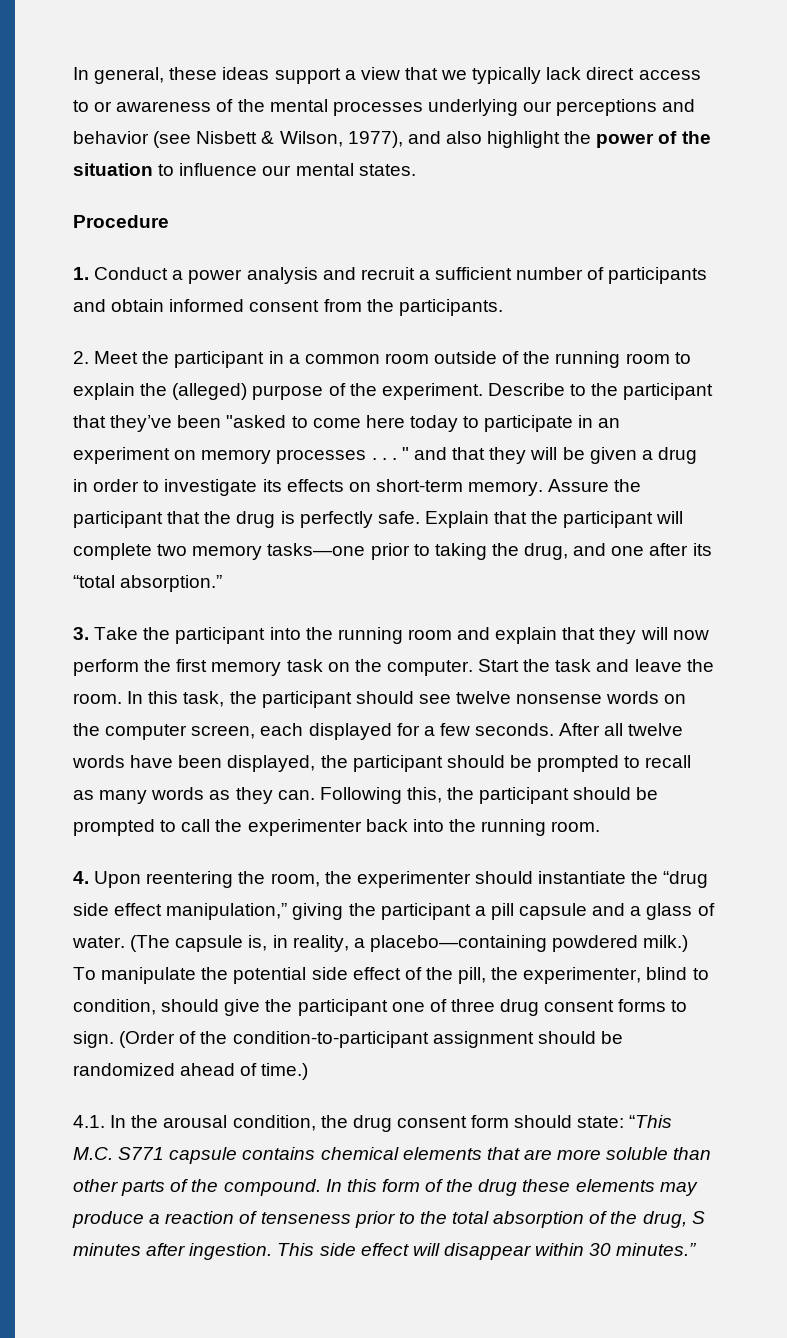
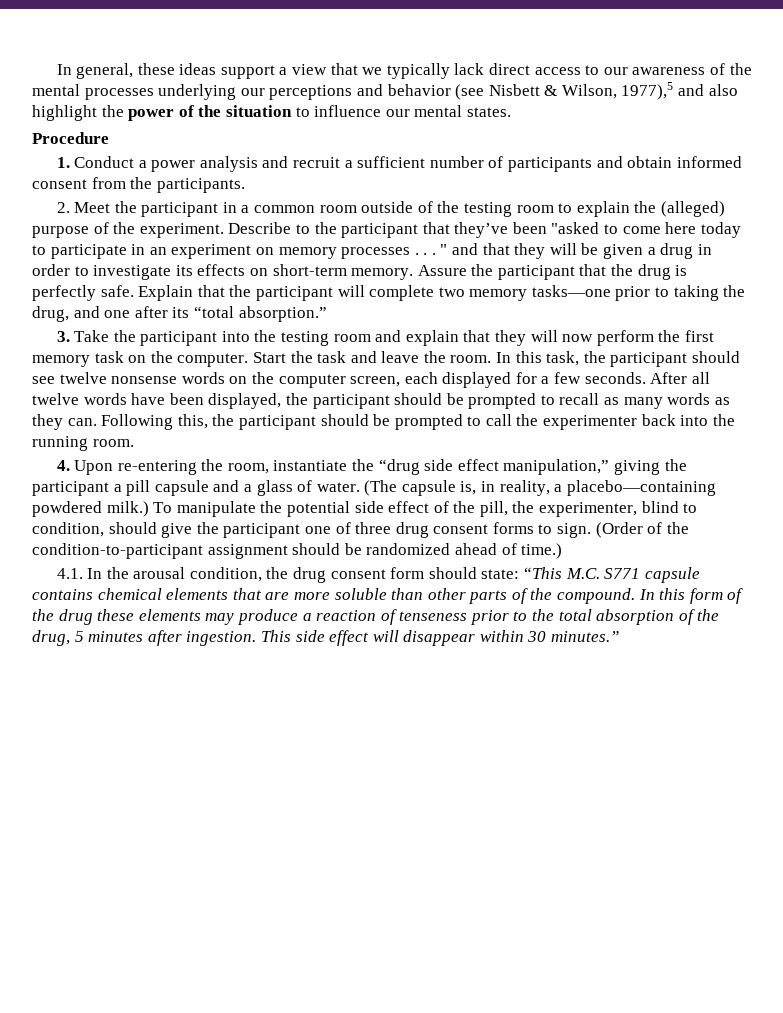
[94,101,113,112] or -> [603,67,628,75] our
[347,131,403,148] 1977), -> [621,82,674,100] 1977),5
[555,351,621,368] running -> [464,202,513,217] testing
[337,627,403,644] running -> [281,331,330,346] testing
[146,871,234,888] reentering -> [117,460,197,475] re-entering
[324,871,533,888] the experimenter should -> (269, 468) none
[691,1211,705,1224] S -> [74,631,84,642] 5

